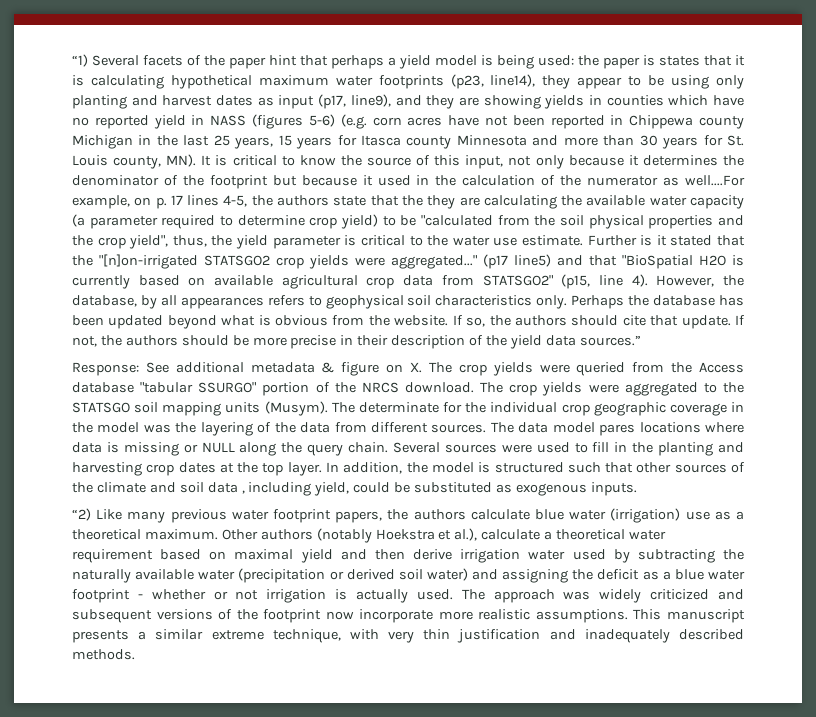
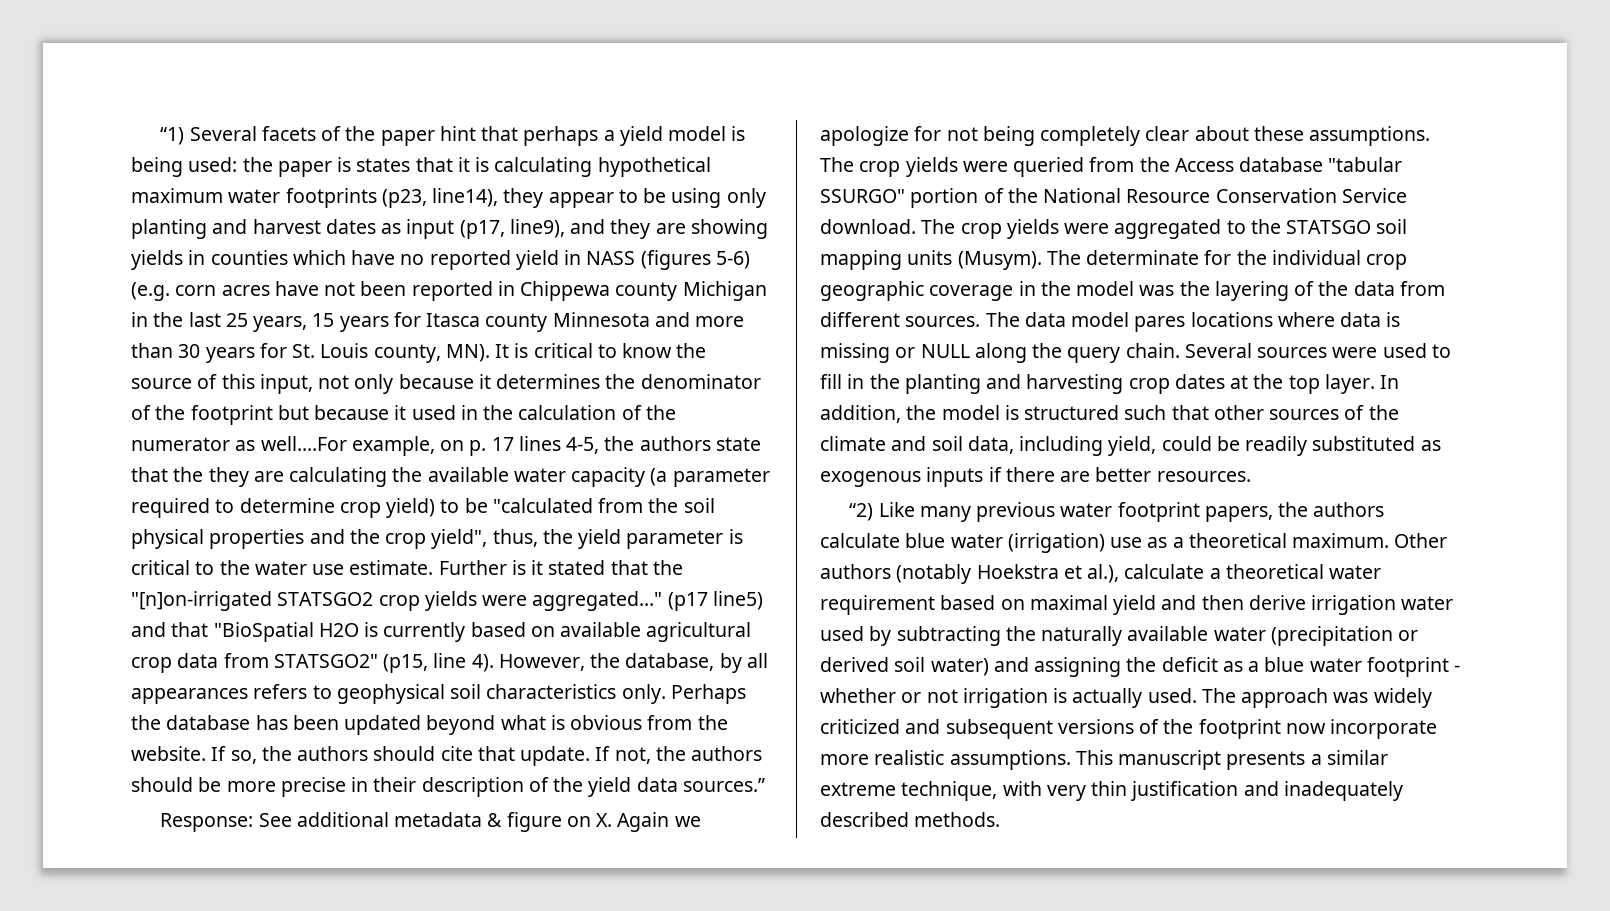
(423, 367) none -> [617,812,701,832] [820,126,1431,146] Again we apologize for not being completely clear about these assumptions.
[361,382,399,393] NRCS -> [1043,188,1407,203] National Resource Conservation Service
[207,482,245,494] data , -> [967,436,1014,454] data,
(411, 487) none -> [1245,436,1308,456] readily
[590,482,637,496] inputs. -> [926,467,1251,487] inputs if there are better resources.

